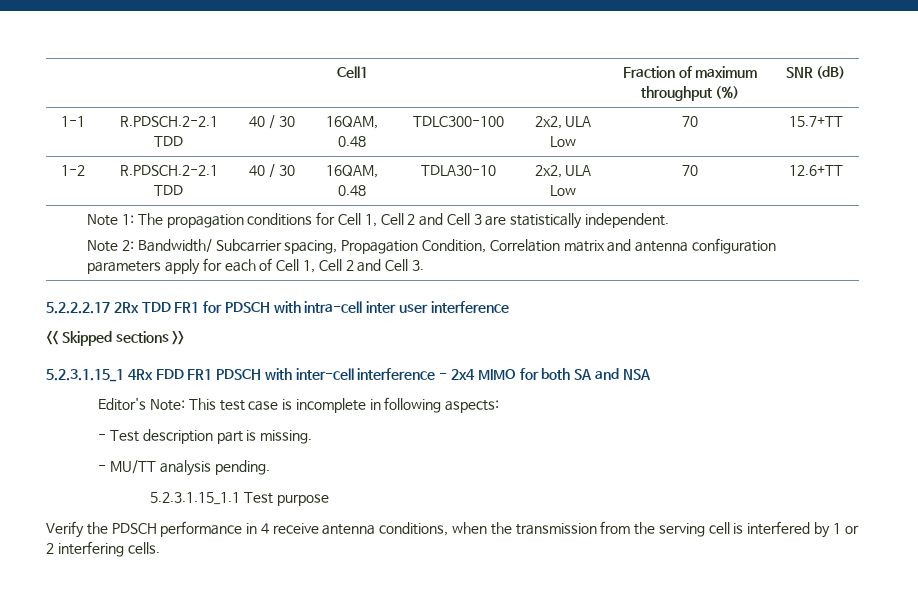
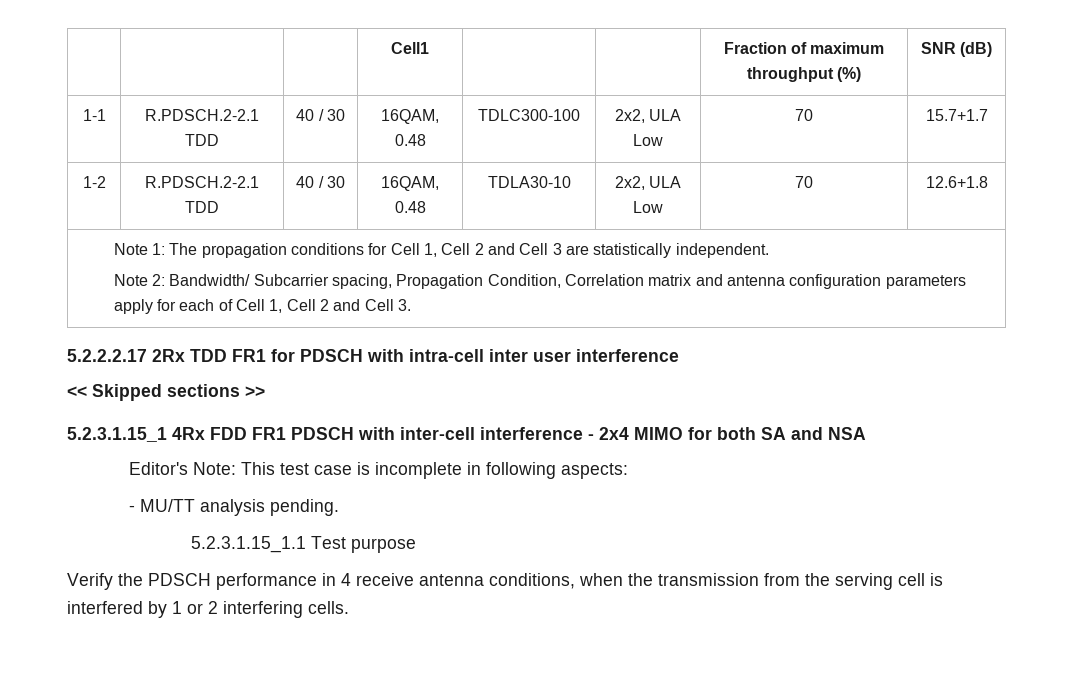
[788,116,843,127] 15.7+TT -> [925,109,988,121] 15.7+1.7
[788,165,843,176] 12.6+TT -> [925,176,988,188] 12.6+1.8
[98,429,313,444] // - Test description part is missing. -> (629, 471) none

